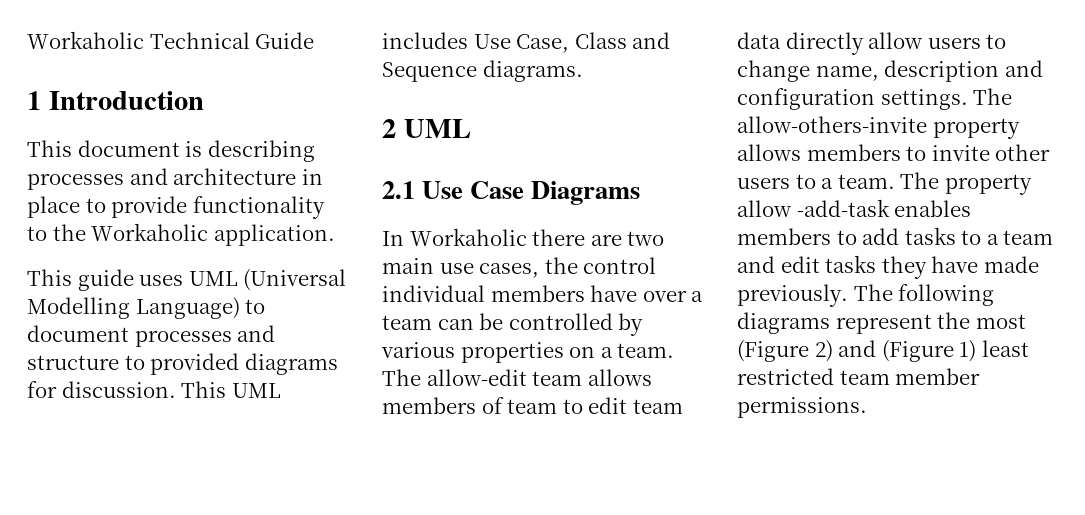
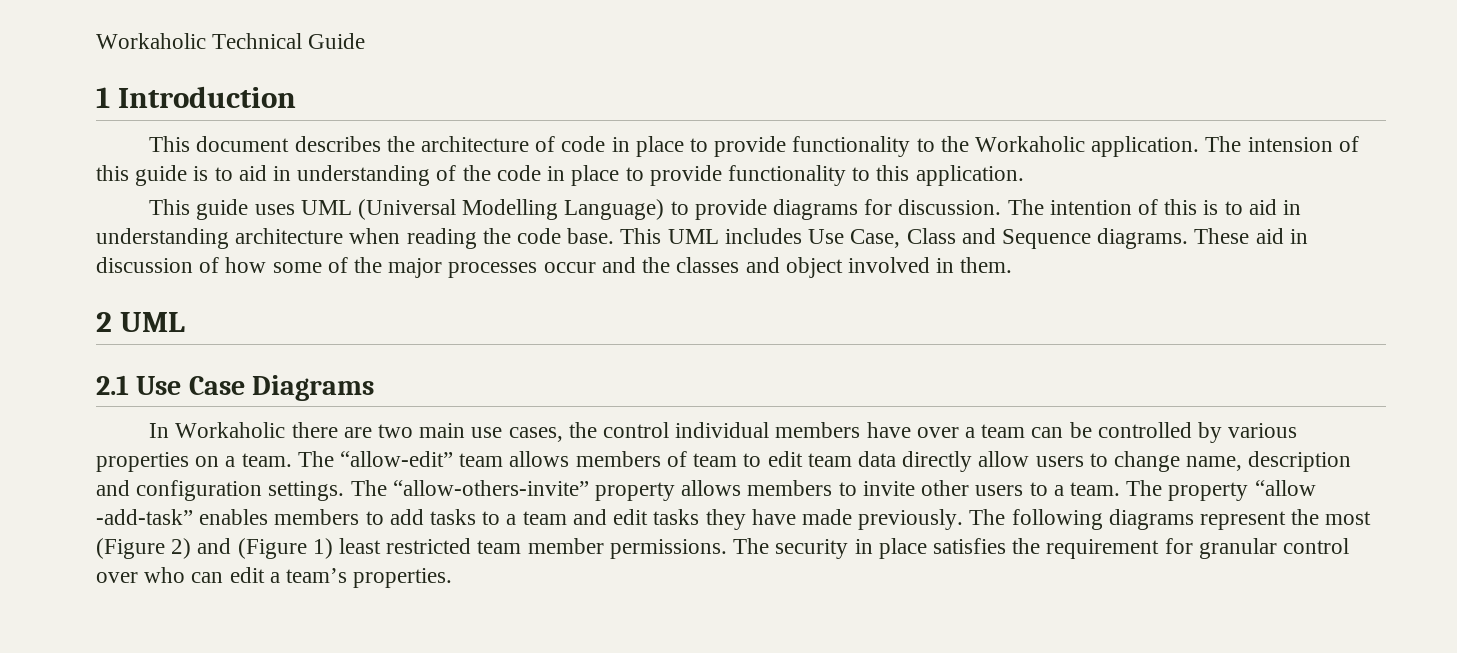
[185,140,315,162] [27,168,297,190] is describing processes and architecture -> [294,136,606,152] describes the architecture of code
(335, 235) none -> [1205,136,1359,152] [96,165,1024,186] The intension of this guide is to aid in understanding of the code in place to provide functionality to this application.
[27,325,276,347] [27,353,338,375] [27,381,176,398] document processes and structure to provided diagrams for discussion. -> [694,199,1302,220] [96,228,615,249] provide diagrams for discussion. The intention of this is to aid in understanding architecture when reading the code base.
(583, 71) none -> [1194,228,1308,244] [96,257,1013,278] These aid in discussion of how some of the major processes occur and the classes and object involved in them.
[426,369,527,386] allow-edit -> [340,451,454,467] “allow-edit”
[737,116,927,133] allow-others-invite -> [392,480,589,496] “allow-others-invite”
[737,199,890,217] allow -add-task -> [1254,480,1316,496] [96,509,193,525] “allow -add-task”
(867, 407) none -> [733,538,1349,559] [96,567,453,588] The security in place satisfies the requirement for granular control over who can edit a team’s properties.

